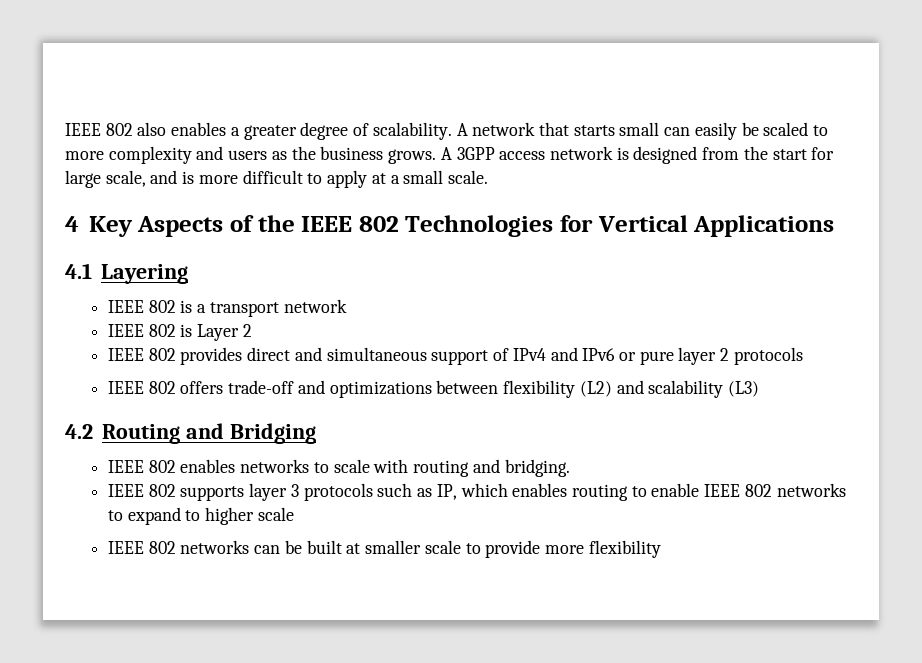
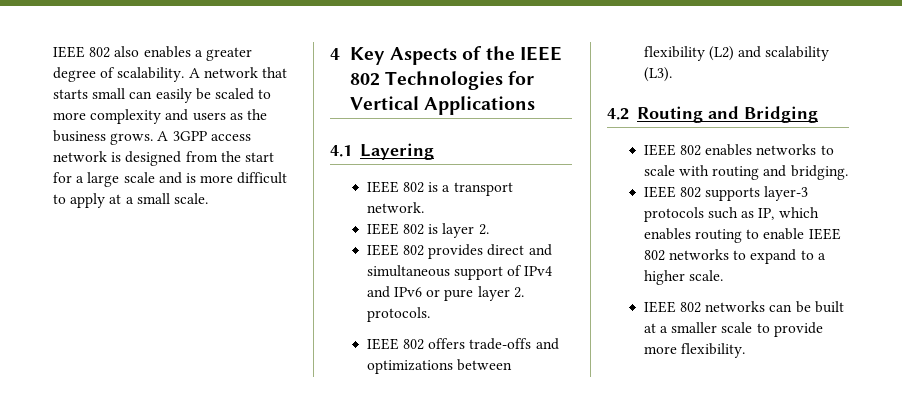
[65,170,146,188] large scale, -> [76,172,155,187] a large scale
[283,299,347,313] [108,324,252,341] network // IEEE 802 is Layer 2 -> [366,202,424,213] [366,223,489,238] network. // IEEE 802 is layer 2.
[720,347,803,365] 2 protocols -> [513,287,524,298] [366,307,430,322] 2. protocols.
[228,380,295,394] trade-off -> [469,338,532,350] trade-offs
[727,381,759,397] (L3) -> [643,67,672,82] (L3).
[249,483,299,501] layer 3 -> [764,186,809,201] layer-3
[205,507,294,525] higher scale -> [817,253,826,260] [643,270,724,285] a higher scale.
(361, 548) none -> [660,326,669,333] a
[588,540,661,558] flexibility -> [681,343,746,358] flexibility.

